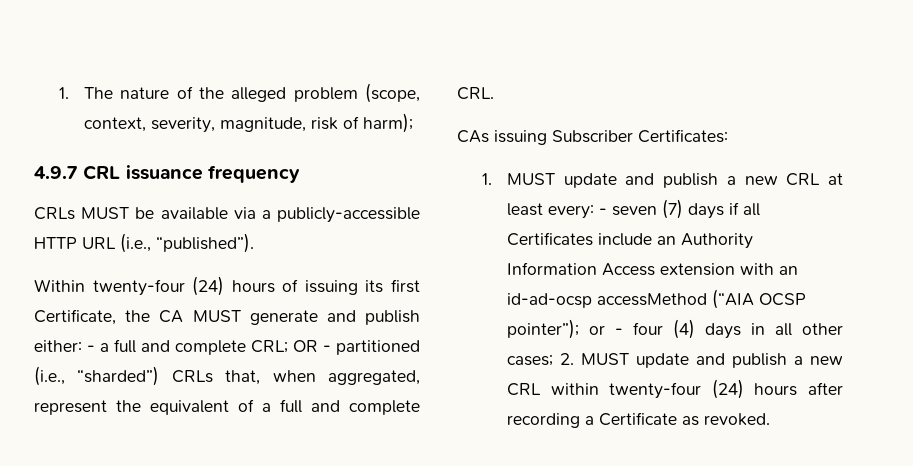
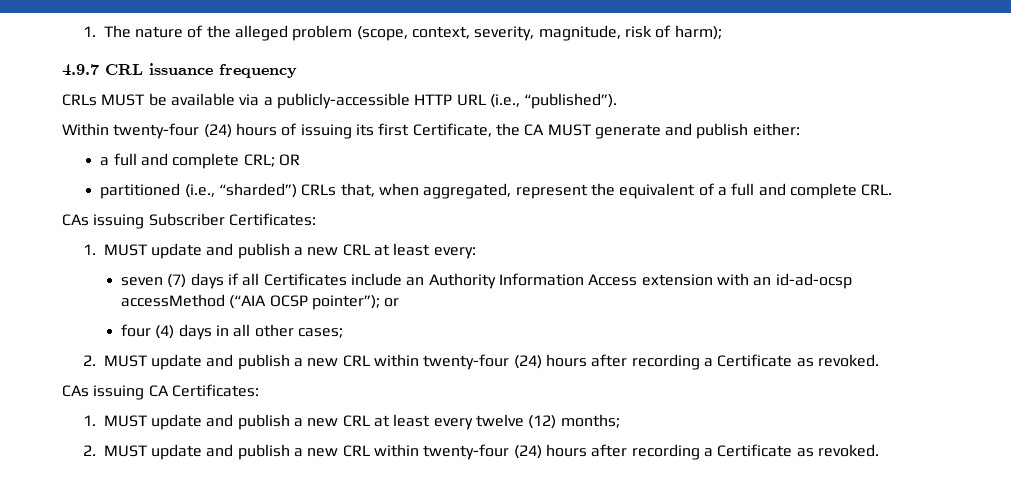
[87,345,95,352] - -> (800, 129) //
[323,345,331,352] - -> (300, 160) //
[598,208,607,215] - -> (476, 253) //
[614,328,623,335] - -> (400, 302) //
(553, 360) none -> (343, 333) //
(770, 419) none -> [62,384,259,400] [82,414,620,430] [82,444,879,460] // CAs issuing CA Certificates: // 1. MUST update and publish a new CRL at least every twelve (12) months; // 2. MUST update and publish a new CRL within twenty-four (24) hours after recording a Certificate as revoked.

